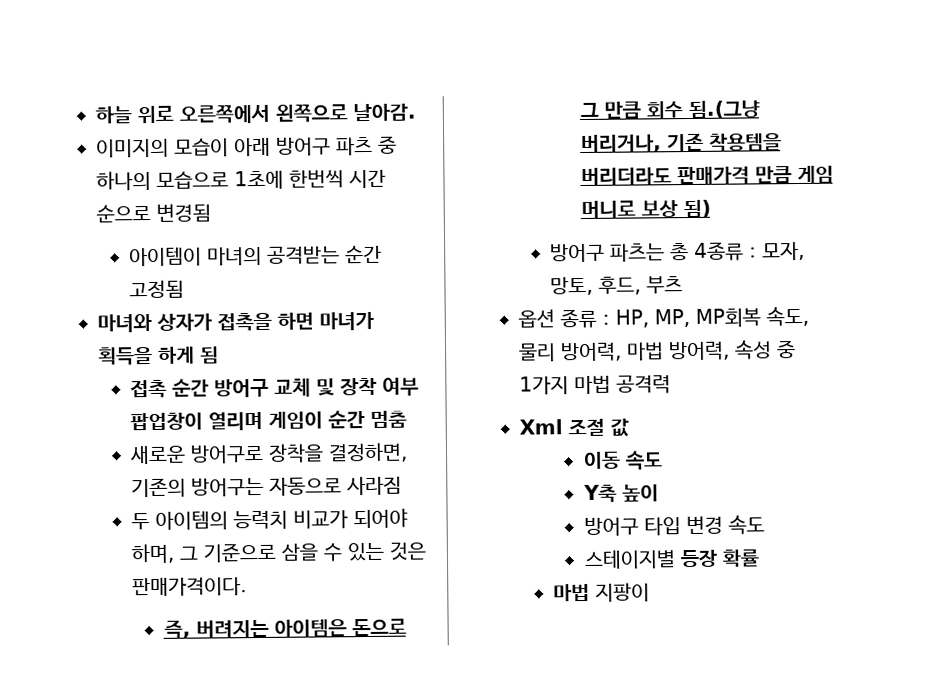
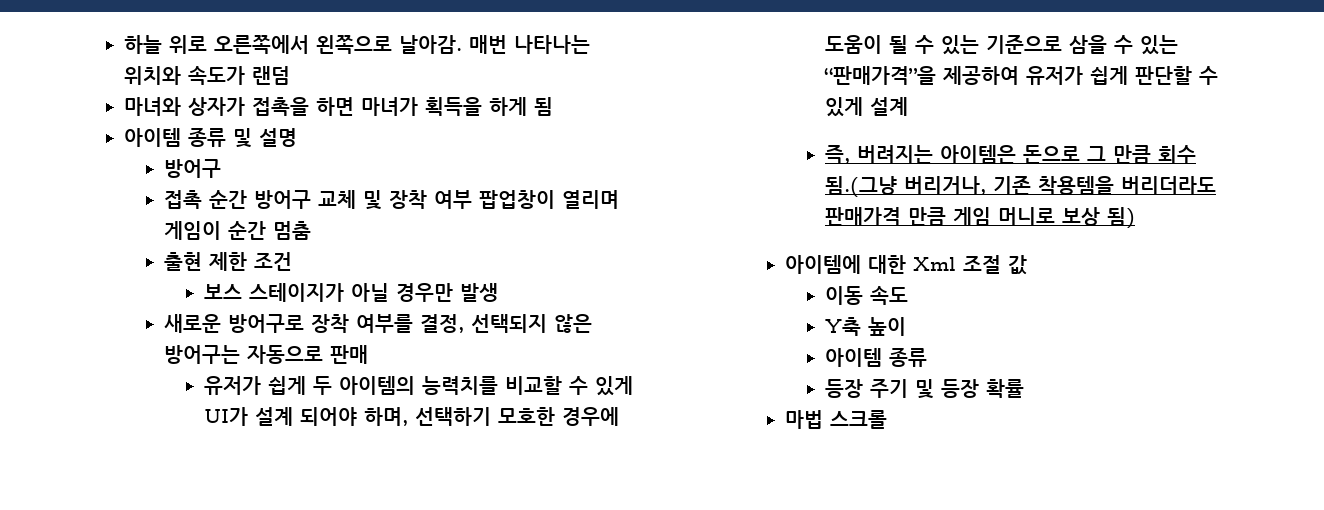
[95,135,397,158] [95,169,386,191] [95,203,211,223] [128,244,382,267] [128,279,184,299] // 이미지의 모습이 아래 방어구 파츠 중 하나의 모습으로 1초에 한번씩 시간 순으로 변경됨 // 아이템이 마녀의 공격받는 순간 고정됨 -> [468,35,590,54] [123,66,290,85] 매번 나타나는 위치와 속도가 랜덤
(219, 355) none -> [123,128,297,148] [163,159,221,178] // 아이템 종류 및 설명 // 방어구
[128,442,408,465] [130,475,402,498] [130,508,408,531] [130,541,426,564] [131,577,247,597] 새로운 방어구로 장착을 결정하면, 기존의 방어구는 자동으로 사라짐 // 두 아이템의 능력치 비교가 되어야 하며, 그 기준으로 삼을 수 있는 것은 판매가격이다. -> [163,252,292,271] [203,283,498,302] [163,314,592,333] [163,345,368,364] [203,376,633,396] [203,407,619,426] [824,35,1178,55] [823,66,1218,85] [824,97,908,117] 출현 제한 조건 // 보스 스테이지가 아닐 경우만 발생 // 새로운 방어구로 장착 여부를 결정, 선택되지 않은 방어구는 자동으로 판매 // 유저가 쉽게 두 아이템의 능력치를 비교할 수 있게 UI가 설계 되어야 하며, 선택하기 모호한 경우에 도움이 될 수 있는 기준으로 삼을 수 있는 “판매가격”을 제공하여 유저가 쉽게 판단할 수 있게 설계
[549,241,805,263] [549,276,683,296] [517,305,809,329] [517,339,796,362] [518,375,671,395] 방어구 파츠는 총 4종류 : 모자, 망토, 후드, 부츠 // 옵션 종류 : HP, MP, MP회복 속도, 물리 방어력, 마법 방어력, 속성 중 1가지 마법 공격력 // -> [784,255,906,274] 아이템에 대한
[583,514,765,536] [583,549,676,569] 방어구 타입 변경 속도 // 스테이지별 -> [824,348,927,367] [824,379,934,399] 아이템 종류 // 등장 주기 및
[594,582,650,602] 지팡이 -> [829,410,887,429] 스크롤

